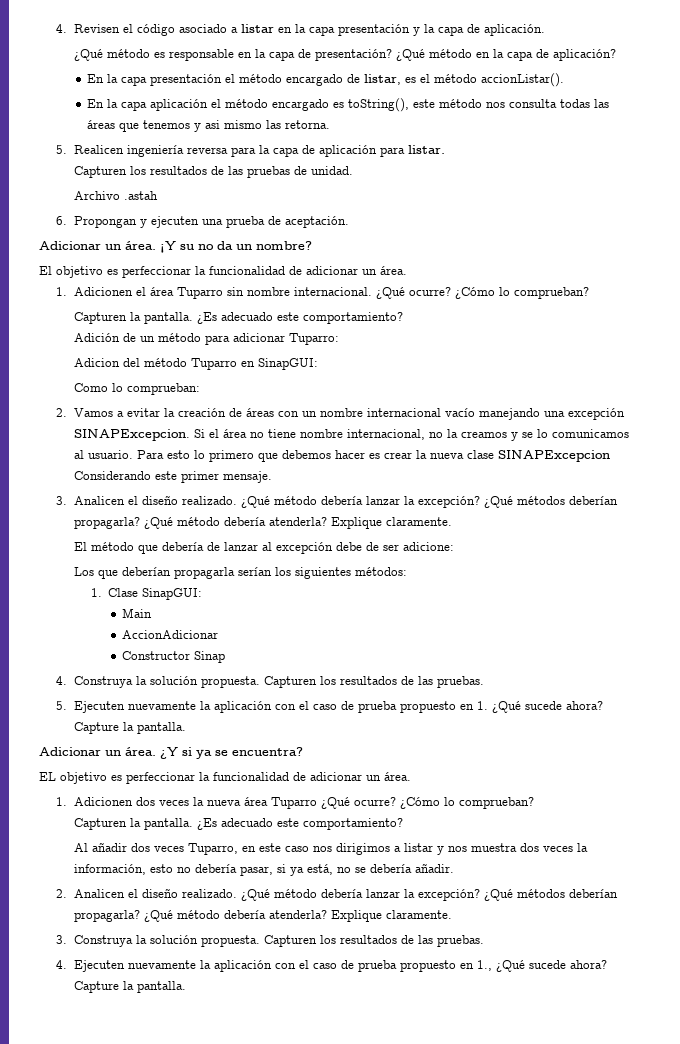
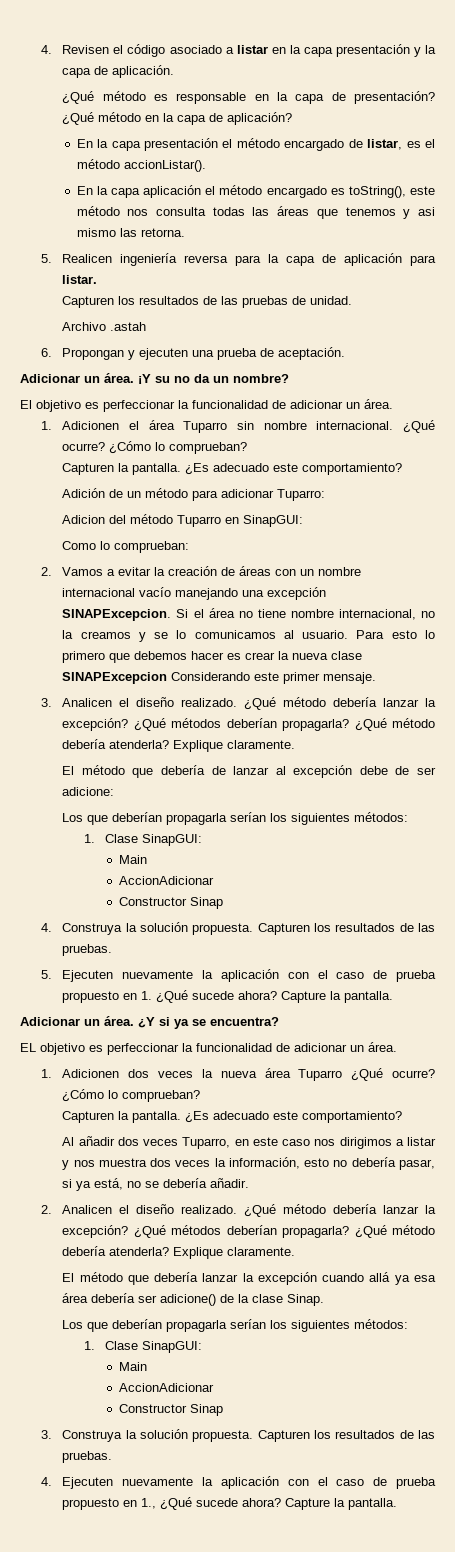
(452, 914) none -> [62,1272,436,1285] [62,1293,325,1306] [62,1319,409,1332] [83,1341,202,1353] [118,1362,147,1371] [118,1383,214,1392] [118,1404,223,1416] // El método que debería lanzar la excepción cuando allá ya esa área debería ser adicione() de la clase Sinap. // Los que deberían propagarla serían los siguientes métodos: // 1. Clase SinapGUI: // Main // AccionAdicionar // Constructor Sinap

